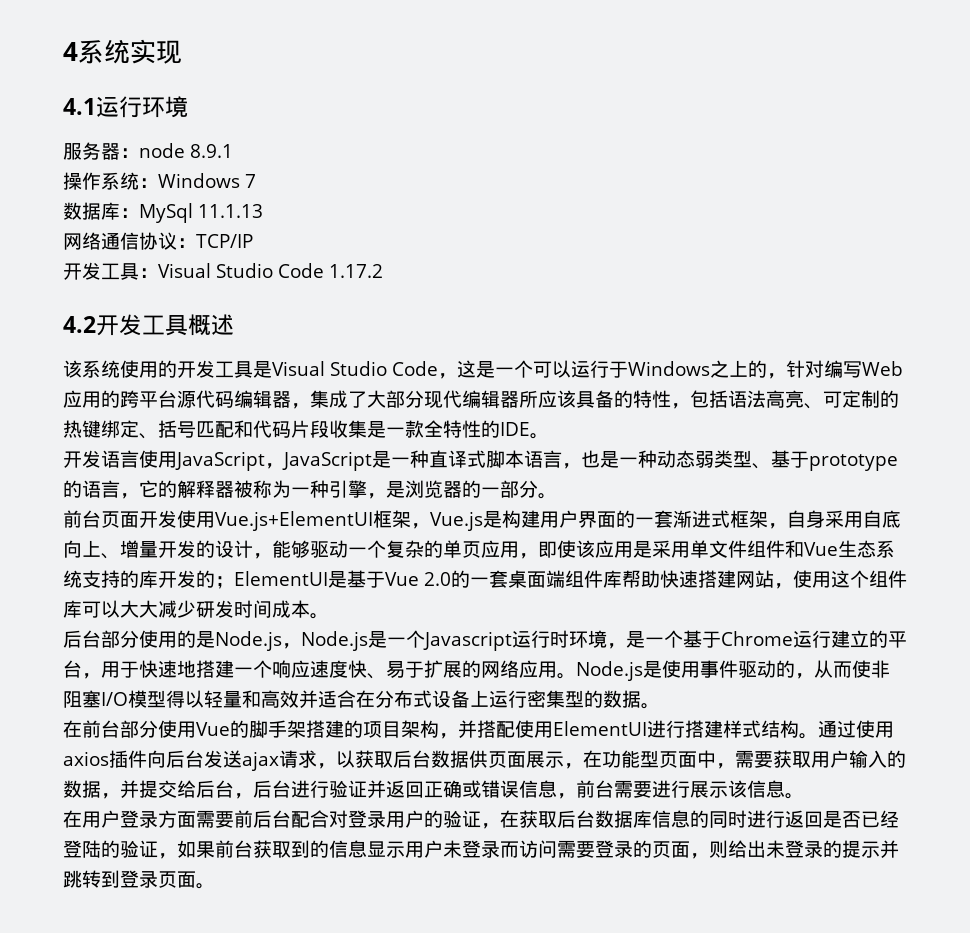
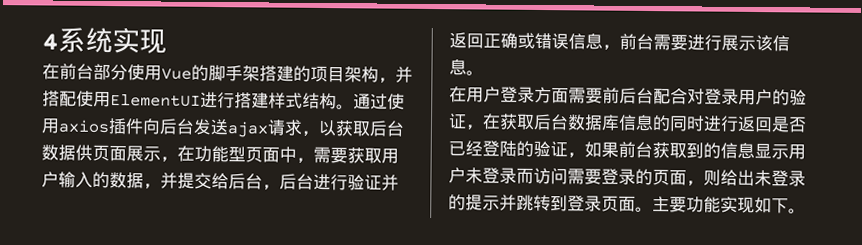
[63,96,188,118] [63,142,233,160] [63,172,256,190] [63,202,263,223] [63,232,253,250] [63,262,383,280] [63,314,234,336] [63,360,903,379] [63,390,899,409] [63,420,549,439] [63,450,898,471] [63,480,557,499] [63,510,901,531] [63,540,895,559] [63,570,907,589] [63,600,329,619] [63,630,907,651] [63,660,890,681] [63,690,660,709] // 4.1运行环境 // 服务器：node 8.9.1 // 操作系统：Windows 7 // 数据库：MySql 11.1.13 // 网络通信协议：TCP/IP // 开发工具：Visual Studio Code 1.17.2 // 4.2开发工具概述 // 该系统使用的开发工具是Visual Studio Code，这是一个可以运行于Windows之上的，针对编写Web应用的跨平台源代码编辑器，集成了大部分现代编辑器所应该具备的特性，包括语法高亮、可定制的热键绑定、括号匹配和代码片段收集是一款全特性的IDE。 // 开发语言使用JavaScript，JavaScript是一种直译式脚本语言，也是一种动态弱类型、基于prototype的语言，它的解释器被称为一种引擎，是浏览器的一部分。 // 前台页面开发使用Vue.js+ElementUI框架，Vue.js是构建用户界面的一套渐进式框架，自身采用自底向上、增量开发的设计，能够驱动一个复杂的单页应用，即使该应用是采用单文件组件和Vue生态系统支持的库开发的；ElementUI是基于Vue 2.0的一套桌面端组件库帮助快速搭建网站，使用这个组件库可以大大减少研发时间成本。 // 后台部分使用的是Node.js，Node.js是一个Javascript运行时环境，是一个基于Chrome运行建立的平台，用于快速地搭建一个响应速度快、易于扩展的网络应用。Node.js是使用事件驱动的，从而使非阻塞I/O模型得以轻量和高效并适合在分布式设备上运行密集型的数据。 -> (167, 41) none
(215, 886) none -> [652,196,806,214] 主要功能实现如下。

